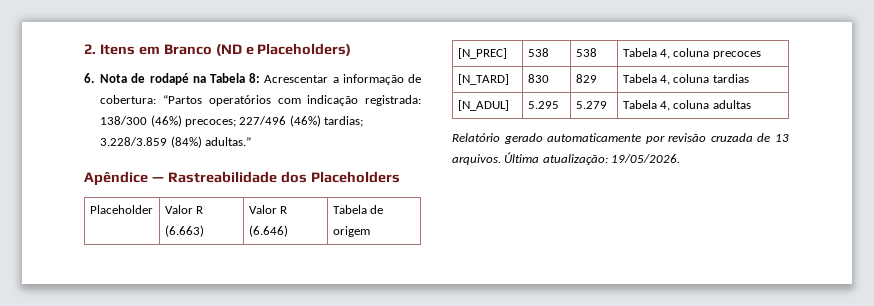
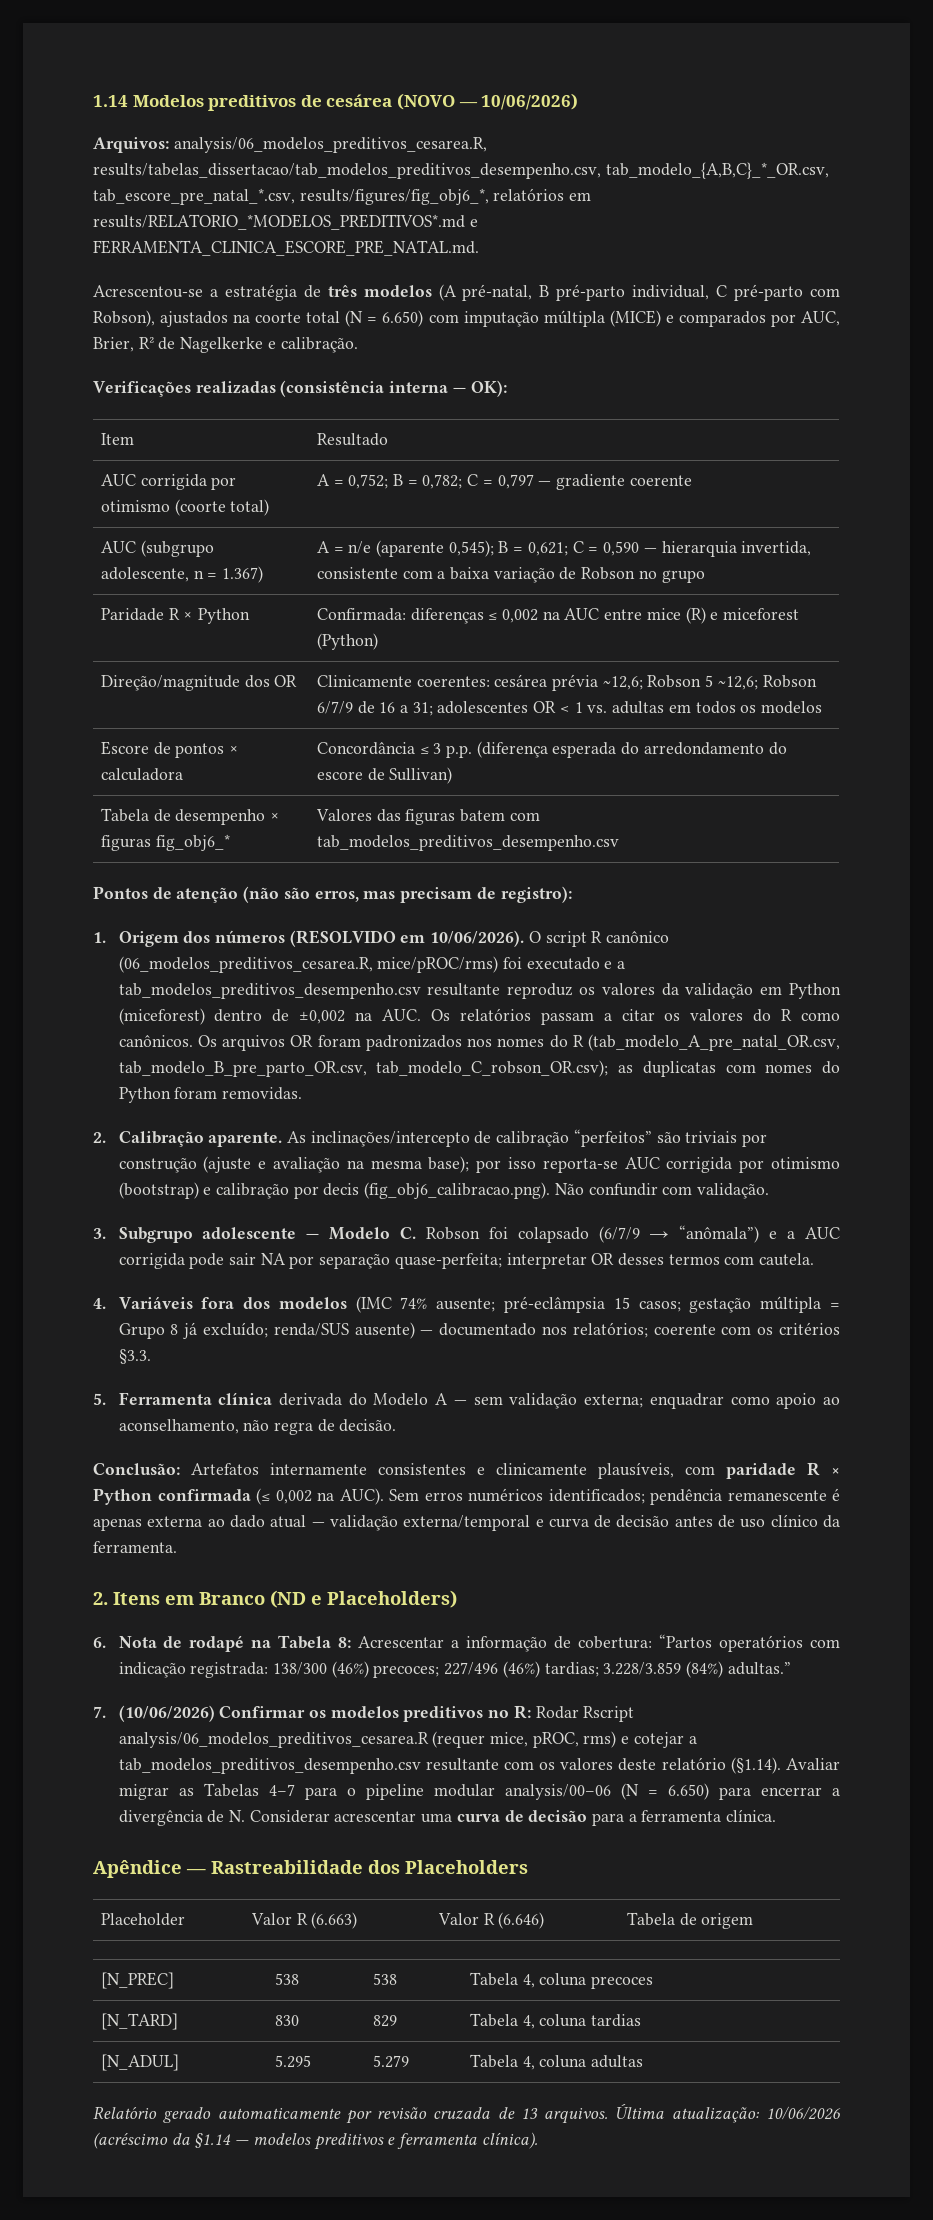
(84, 49) none -> [93,93,579,111] [93,137,487,153] [93,162,829,179] [93,188,592,205] [93,214,478,230] [93,240,479,256] [93,284,840,301] [93,310,841,327] [93,337,358,353] [93,380,507,397] [100,433,134,445] [316,433,388,446] [100,474,237,490] [100,499,270,516] [316,474,692,490] [100,540,214,557] [100,566,264,583] [316,540,812,557] [316,567,705,583] [100,608,251,624] [316,607,800,624] [316,633,378,650] [100,675,298,691] [316,674,817,691] [316,701,822,716] [100,741,240,758] [100,768,183,781] [316,741,787,758] [316,767,453,784] [100,808,281,825] [100,834,230,851] [315,809,540,825] [316,835,619,851] [93,886,572,903] [93,930,670,947] [118,956,626,973] [118,983,842,999] [118,1008,841,1025] [118,1034,840,1051] [118,1060,841,1077] [118,1087,302,1103] [93,1129,768,1147] [118,1156,840,1173] [118,1182,770,1199] [93,1225,840,1243] [118,1253,815,1269] [93,1296,841,1313] [118,1322,840,1339] [118,1349,151,1364] [93,1392,840,1409] [118,1419,397,1435] [93,1462,840,1479] [93,1488,840,1505] [93,1514,840,1531] [93,1541,177,1553] 1.14 Modelos preditivos de cesárea (NOVO — 10/06/2026) // Arquivos: analysis/06_modelos_preditivos_cesarea.R, results/tabelas_dissertacao/tab_modelos_preditivos_desempenho.csv, tab_modelo_{A,B,C}_*_OR.csv, tab_escore_pre_natal_*.csv, results/figures/fig_obj6_*, relatórios em results/RELATORIO_*MODELOS_PREDITIVOS*.md e FERRAMENTA_CLINICA_ESCORE_PRE_NATAL.md. // Acrescentou-se a estratégia de três modelos (A pré-natal, B pré-parto individual, C pré-parto com Robson), ajustados na coorte total (N = 6.650) com imputação múltipla (MICE) e comparados por AUC, Brier, R² de Nagelkerke e calibração. // Verificações realizadas (consistência interna — OK): // Item | Resultado // AUC corrigida por otimismo (coorte total) | A = 0,752; B = 0,782; C = 0,797 — gradiente coerente // AUC (subgrupo adolescente, n = 1.367) | A = n/e (aparente 0,545); B = 0,621; C = 0,590 — hierarquia invertida, consistente com a baixa variação de Robson no grupo // Paridade R × Python | Confirmada: diferenças ≤ 0,002 na AUC entre mice (R) e miceforest (Python) // Direção/magnitude dos OR | Clinicamente coerentes: cesárea prévia ~12,6; Robson 5 ~12,6; Robson 6/7/9 de 16 a 31; adolescentes OR < 1 vs. adultas em todos os modelos // Escore de pontos × calculadora | Concordância ≤ 3 p.p. (diferença esperada do arredondamento do escore de Sullivan) // Tabela de desempenho × figuras fig_obj6_* | Valores das figuras batem com tab_modelos_preditivos_desempenho.csv // Pontos de atenção (não são erros, mas precisam de registro): // 1. Origem dos números (RESOLVIDO em 10/06/2026). O script R canônico (06_modelos_preditivos_cesarea.R, mice/pROC/rms) foi executado e a tab_modelos_preditivos_desempenho.csv resultante reproduz os valores da validação em Python (miceforest) dentro de ±0,002 na AUC. Os relatórios passam a citar os valores do R como canônicos. Os arquivos OR foram padronizados nos nomes do R (tab_modelo_A_pre_natal_OR.csv, tab_modelo_B_pre_parto_OR.csv, tab_modelo_C_robson_OR.csv); as duplicatas com nomes do Python foram removidas. // 2. Calibração aparente. As inclinações/intercepto de calibração “perfeitos” são triviais por construção (ajuste e avaliação na mesma base); por isso reporta-se AUC corrigida por otimismo (bootstrap) e calibração por decis (fig_obj6_calibracao.png). Não confundir com validação. // 3. Subgrupo adolescente — Modelo C. Robson foi colapsado (6/7/9 → “anômala”) e a AUC corrigida pode sair NA por separação quase-perfeita; interpretar OR desses termos com cautela. // 4. Variáveis fora dos modelos (IMC 74% ausente; pré-eclâmpsia 15 casos; gestação múltipla = Grupo 8 já excluído; renda/SUS ausente) — documentado nos relatórios; coerente com os critérios §3.3. // 5. Ferramenta clínica derivada do Modelo A — sem validação externa; enquadrar como apoio ao aconselhamento, não regra de decisão. // Conclusão: Artefatos internamente consistentes e clinicamente plausíveis, com paridade R × Python confirmada (≤ 0,002 na AUC). Sem erros numéricos identificados; pendência remanescente é apenas externa ao dado atual — validação externa/temporal e curva de decisão antes de uso clínico da ferramenta. //
(251, 141) none -> [93,1705,635,1722] [118,1731,697,1748] [118,1757,841,1774] [118,1783,840,1800] [118,1809,777,1826] // 7. (10/06/2026) Confirmar os modelos preditivos no R: Rodar Rscript analysis/06_modelos_preditivos_cesarea.R (requer mice, pROC, rms) e cotejar a tab_modelos_preditivos_desempenho.csv resultante com os valores deste relatório (§1.14). Avaliar migrar as Tabelas 4–7 para o pipeline modular analysis/00–06 (N = 6.650) para encerrar a divergência de N. Considerar acrescentar uma curva de decisão para a ferramenta clínica.
[611,154,681,163] 19/05/2026. -> [765,2106,841,2120] [93,2132,538,2150] 10/06/2026 (acréscimo da §1.14 — modelos preditivos e ferramenta clínica).

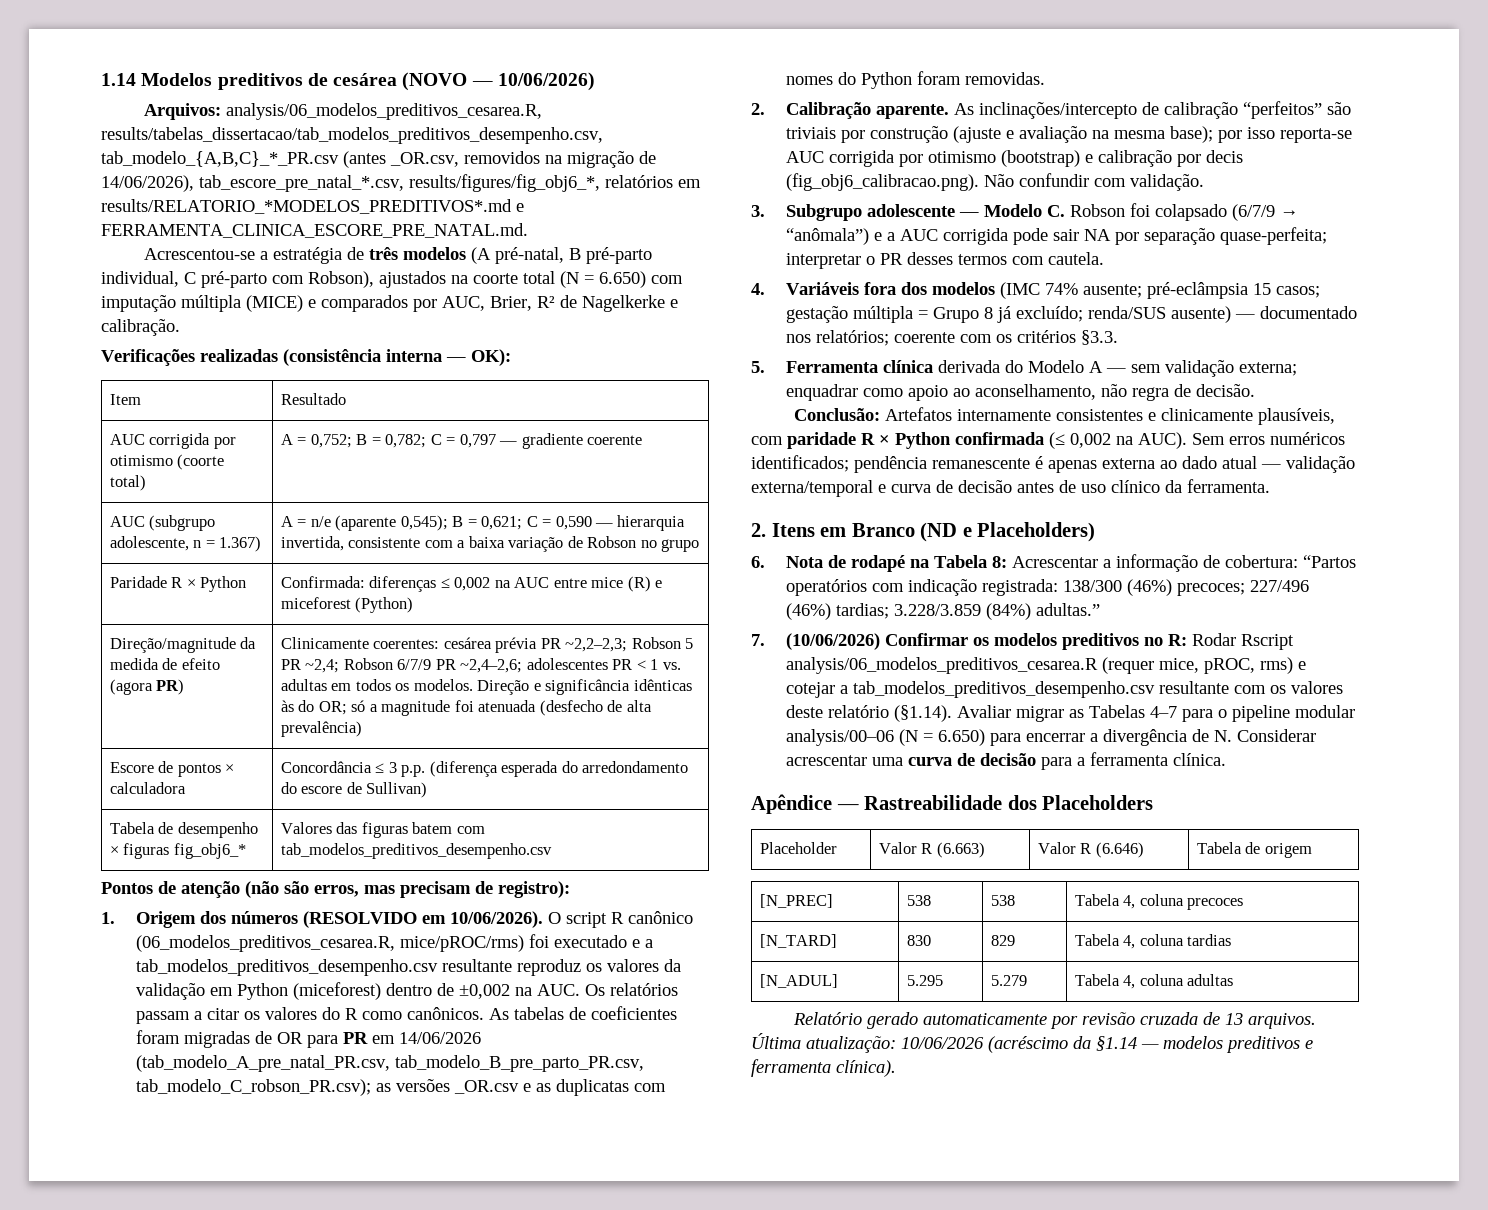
[605,162,829,179] tab_modelo_{A,B,C}_*_OR.csv, -> [101,151,656,168] [101,175,194,192] tab_modelo_{A,B,C}_*_PR.csv (antes _OR.csv, removidos na migração de 14/06/2026),
[244,675,298,688] [316,674,817,691] [316,701,557,716] dos OR | Clinicamente coerentes: cesárea prévia ~12,6; Robson 5 ~12,6; Robson 6/7/9 de 16 a 31; adolescentes OR -> [240,637,257,649] [109,658,220,670] [109,679,185,695] [280,637,694,653] [280,658,633,673] da medida de efeito (agora PR) | Clinicamente coerentes: cesárea prévia PR ~2,2–2,3; Robson 5 PR ~2,4; Robson 6/7/9 PR ~2,4–2,6; adolescentes PR
[760,701,822,714] modelos -> [413,679,692,695] [280,700,652,716] [280,721,362,737] modelos. Direção e significância idênticas às do OR; só a magnitude foi atenuada (desfecho de alta prevalência)
[197,1034,840,1051] [118,1060,609,1077] Os arquivos OR foram padronizados nos nomes do R (tab_modelo_A_pre_natal_OR.csv, tab_modelo_B_pre_parto_OR.csv, tab_modelo_C_robson_OR.csv); -> [489,1006,678,1020] [136,1030,482,1048] [136,1055,645,1072] [136,1079,532,1096] As tabelas de coeficientes foram migradas de OR para PR em 14/06/2026 (tab_modelo_A_pre_natal_PR.csv, tab_modelo_B_pre_parto_PR.csv, tab_modelo_C_robson_PR.csv); as versões _OR.csv e
[591,1253,615,1265] OR -> [866,253,904,265] o PR

